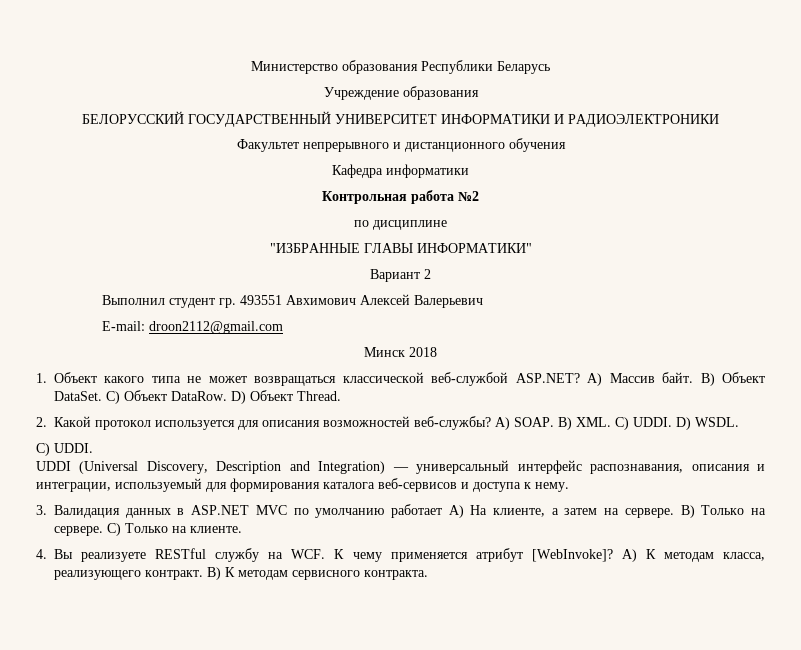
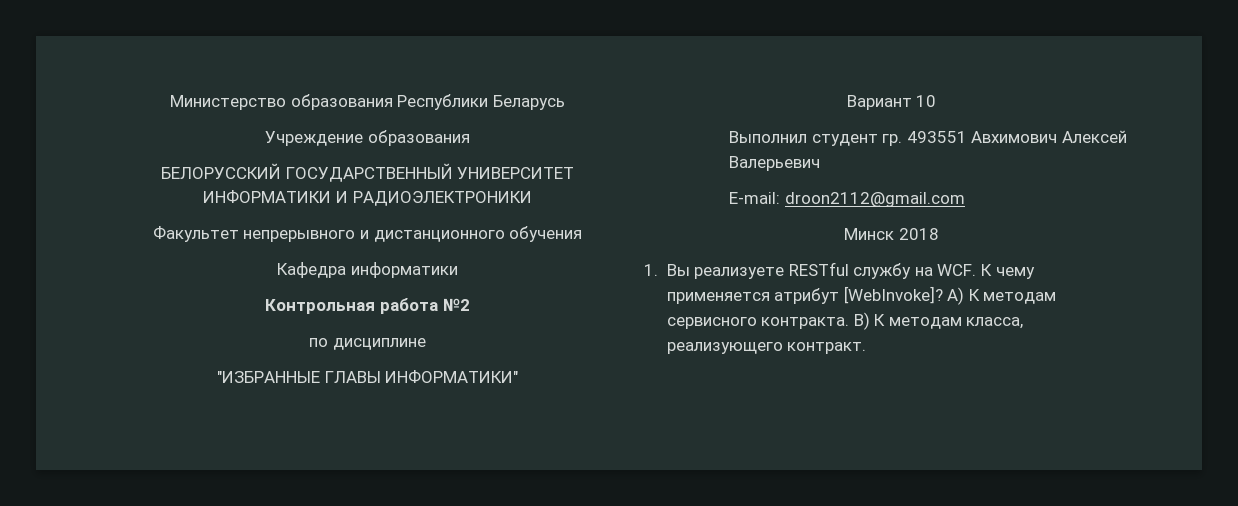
[424,269,431,279] 2 -> [916,95,937,107] 10
[54,372,765,386] [54,390,341,404] [36,416,739,430] [36,443,93,456] [36,460,765,474] [36,478,569,492] [36,504,767,518] [54,523,242,536] [36,549,47,559] Объект какого типа не может возвращаться классической веб-службой ASP.NET? A) Массив байт. B) Объект DataSet. C) Объект DataRow. D) Объект Thread. // 2. Какой протокол используется для описания возможностей веб-службы? A) SOAP. B) XML. C) UDDI. D) WSDL. // C) UDDI. // UDDI (Universal Discovery, Description and Integration) — универсальный интерфейс распознавания, описания и интеграции, используемый для формирования каталога веб-сервисов и доступа к нему. // 3. Валидация данных в ASP.NET MVC по умолчанию работает A) На клиенте, а затем на сервере. B) Только на сервере. C) Только на клиенте. // 4. -> (658, 270) none
[722,552,765,561] [54,567,428,580] класса, реализующего контракт. B) К методам сервисного контракта. -> [666,312,1024,330] [666,342,867,354] сервисного контракта. B) К методам класса, реализующего контракт.

